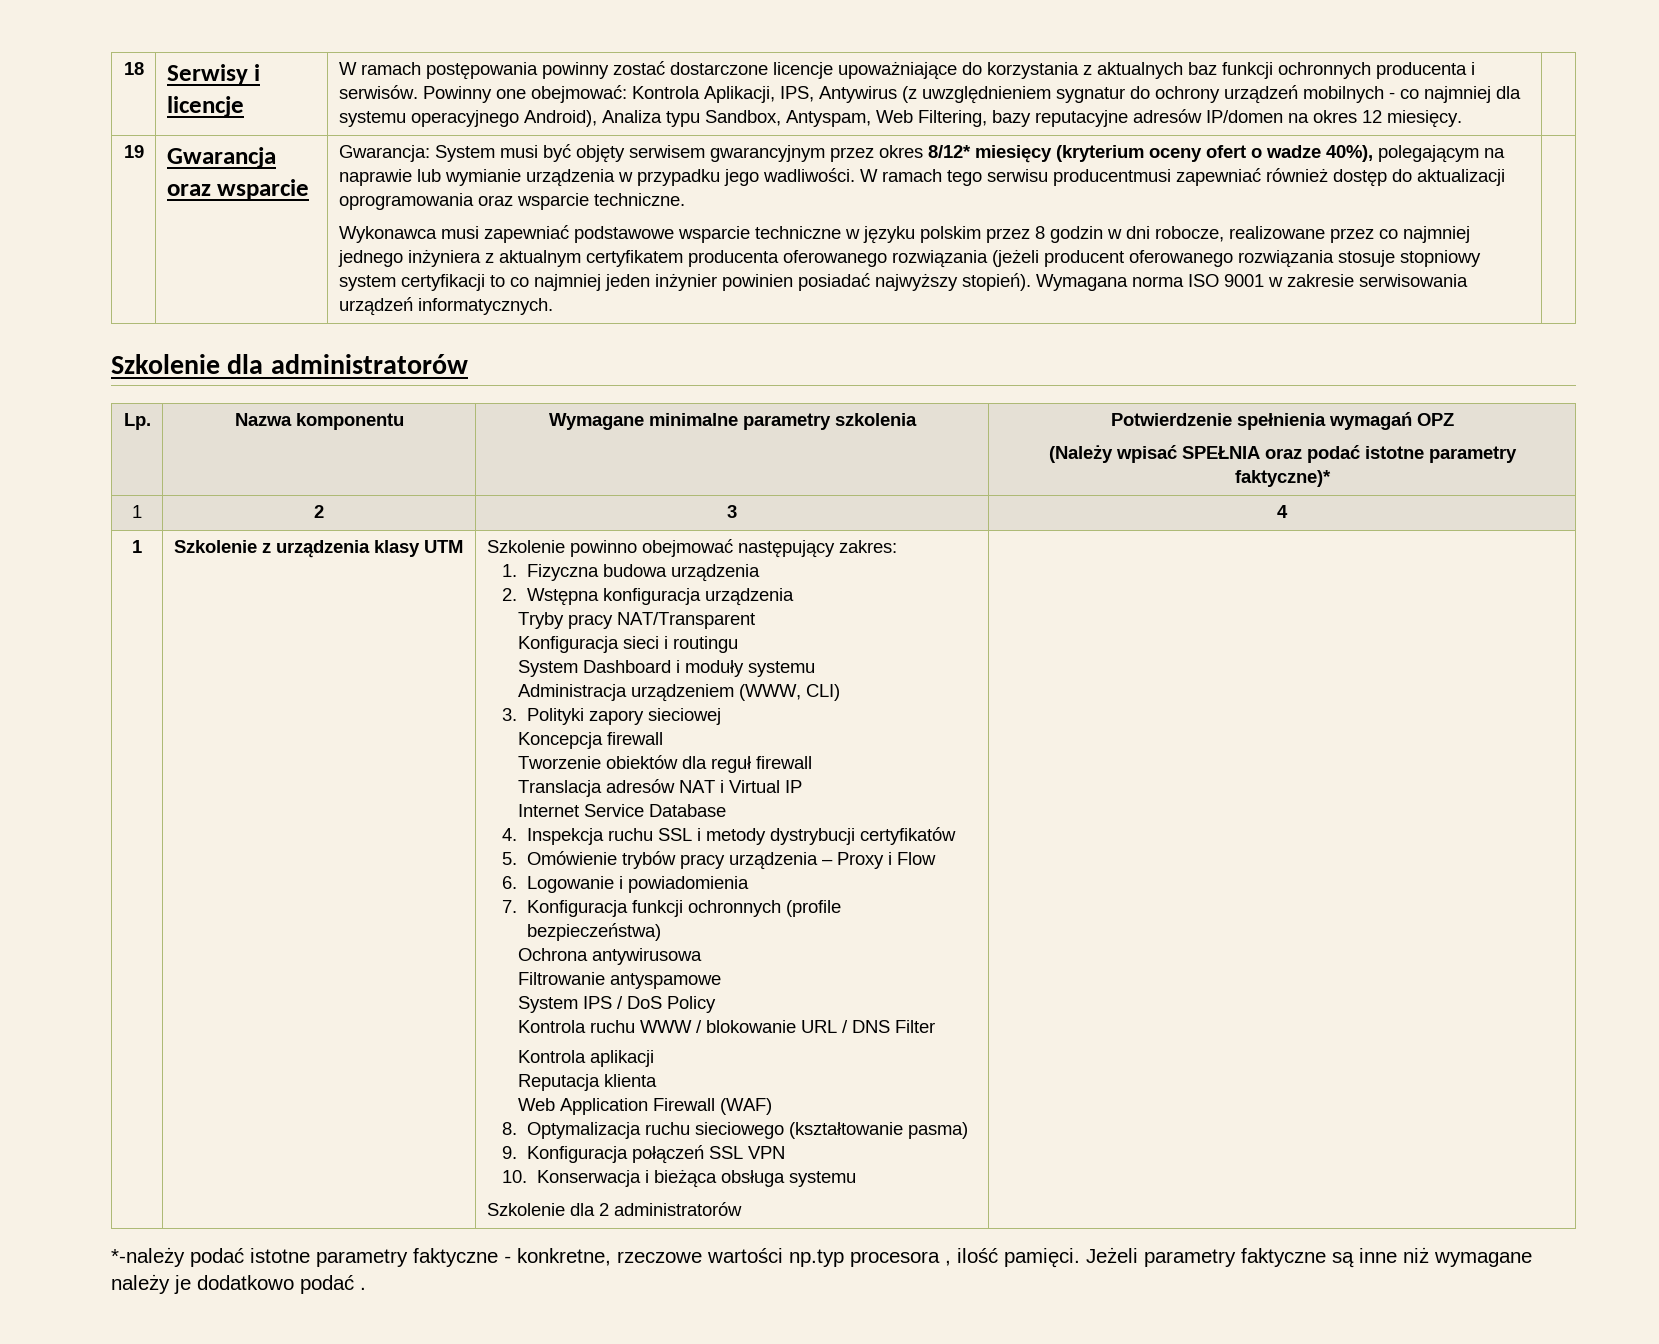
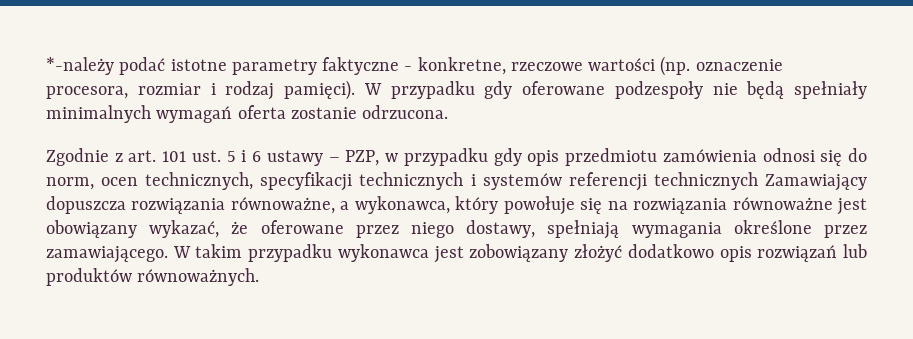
[123,62,144,75] [166,64,261,85] [166,96,244,117] [338,61,1475,80] [338,85,1521,104] [338,109,1462,128] [123,145,144,158] [166,147,276,168] [166,179,310,200] [338,144,1505,163] [338,168,1505,187] [338,193,685,210] [338,225,1470,244] [337,249,1481,268] [338,273,1468,291] [338,297,553,316] [111,354,468,374] [123,413,151,430] [234,413,404,430] [548,413,917,430] [1110,412,1454,430] [1048,445,1517,463] [1234,470,1331,487] [132,505,142,518] [314,505,324,518] [727,505,737,518] [1277,505,1288,518] [132,540,142,553] [173,540,463,558] [486,539,897,558] [502,564,760,582] [502,588,794,606] [517,612,755,629] [517,636,738,653] [517,660,815,677] [517,684,840,702] [502,708,721,725] [517,732,663,749] [517,755,812,773] [517,779,802,797] [517,804,726,817] [502,827,956,845] [502,851,936,870] [502,876,749,893] [502,900,841,917] [526,923,661,941] [517,948,702,965] [517,972,721,989] [517,996,716,1013] [517,1020,935,1033] [517,1050,654,1067] [517,1074,657,1091] [517,1098,772,1115] [502,1122,968,1139] [502,1145,785,1164] [502,1169,856,1188] [486,1202,742,1216] 18 | Serwisy i licencje | W ramach postępowania powinny zostać dostarczone licencje upoważniające do korzystania z aktualnych baz funkcji ochronnych producenta i serwisów. Powinny one obejmować: Kontrola Aplikacji, IPS, Antywirus (z uwzględnieniem sygnatur do ochrony urządzeń mobilnych - co najmniej dla systemu operacyjnego Android), Analiza typu Sandbox, Antyspam, Web Filtering, bazy reputacyjne adresów IP/domen na okres 12 miesięcy. | // 19 | Gwarancja oraz wsparcie | Gwarancja: System musi być objęty serwisem gwarancyjnym przez okres 8/12* miesięcy (kryterium oceny ofert o wadze 40%), polegającym na naprawie lub wymianie urządzenia w przypadku jego wadliwości. W ramach tego serwisu producentmusi zapewniać również dostęp do aktualizacji oprogramowania oraz wsparcie techniczne. // Wykonawca musi zapewniać podstawowe wsparcie techniczne w języku polskim przez 8 godzin w dni robocze, realizowane przez co najmniej jednego inżyniera z aktualnym certyfikatem producenta oferowanego rozwiązania (jeżeli producent oferowanego rozwiązania stosuje stopniowy system certyfikacji to co najmniej jeden inżynier powinien posiadać najwyższy stopień). Wymagana norma ISO 9001 w zakresie serwisowania urządzeń informatycznych. | // Szkolenie dla administratorów // Lp. | Nazwa komponentu | Wymagane minimalne parametry szkolenia | Potwierdzenie spełnienia wymagań OPZ // (Należy wpisać SPEŁNIA oraz podać istotne parametry faktyczne)* // 1 | 2 | 3 | 4 // 1 | Szkolenie z urządzenia klasy UTM | Szkolenie powinno obejmować następujący zakres: // 1. Fizyczna budowa urządzenia // 2. Wstępna konfiguracja urządzenia // Tryby pracy NAT/Transparent // Konfiguracja sieci i routingu // System Dashboard i moduły systemu // Administracja urządzeniem (WWW, CLI) // 3. Polityki zapory sieciowej // Koncepcja firewall // Tworzenie obiektów dla reguł firewall // Translacja adresów NAT i Virtual IP // Internet Service Database // 4. Inspekcja ruchu SSL i metody dystrybucji certyfikatów // 5. Omówienie trybów pracy urządzenia – Proxy i Flow // 6. Logowanie i powiadomienia // 7. Konfiguracja funkcji ochronnych (profile bezpieczeństwa) // Ochrona antywirusowa // Filtrowanie antyspamowe // System IPS / DoS Policy // Kontrola ruchu WWW / blokowanie URL / DNS Filter // Kontrola aplikacji // Reputacja klienta // Web Application Firewall (WAF) // 8. Optymalizacja ruchu sieciowego (kształtowanie pasma) // 9. Konfiguracja połączeń SSL VPN // 10. Konserwacja i bieżąca obsługa systemu // Szkolenie dla 2 administratorów | // -> (46, 66) none
[789,1247,1532,1268] [111,1274,366,1294] np.typ procesora , ilość pamięci. Jeżeli parametry faktyczne są inne niż wymagane należy je dodatkowo podać . -> [660,56,783,76] [46,80,867,100] [46,105,449,123] [46,148,867,166] [46,172,867,191] [46,196,868,215] [46,220,867,239] [46,244,868,263] [46,268,260,286] (np. oznaczenie procesora, rozmiar i rodzaj pamięci). W przypadku gdy oferowane podzespoły nie będą spełniały minimalnych wymagań oferta zostanie odrzucona. // Zgodnie z art. 101 ust. 5 i 6 ustawy – PZP, w przypadku gdy opis przedmiotu zamówienia odnosi się do norm, ocen technicznych, specyfikacji technicznych i systemów referencji technicznych Zamawiający dopuszcza rozwiązania równoważne, a wykonawca, który powołuje się na rozwiązania równoważne jest obowiązany wykazać, że oferowane przez niego dostawy, spełniają wymagania określone przez zamawiającego. W takim przypadku wykonawca jest zobowiązany złożyć dodatkowo opis rozwiązań lub produktów równoważnych.

